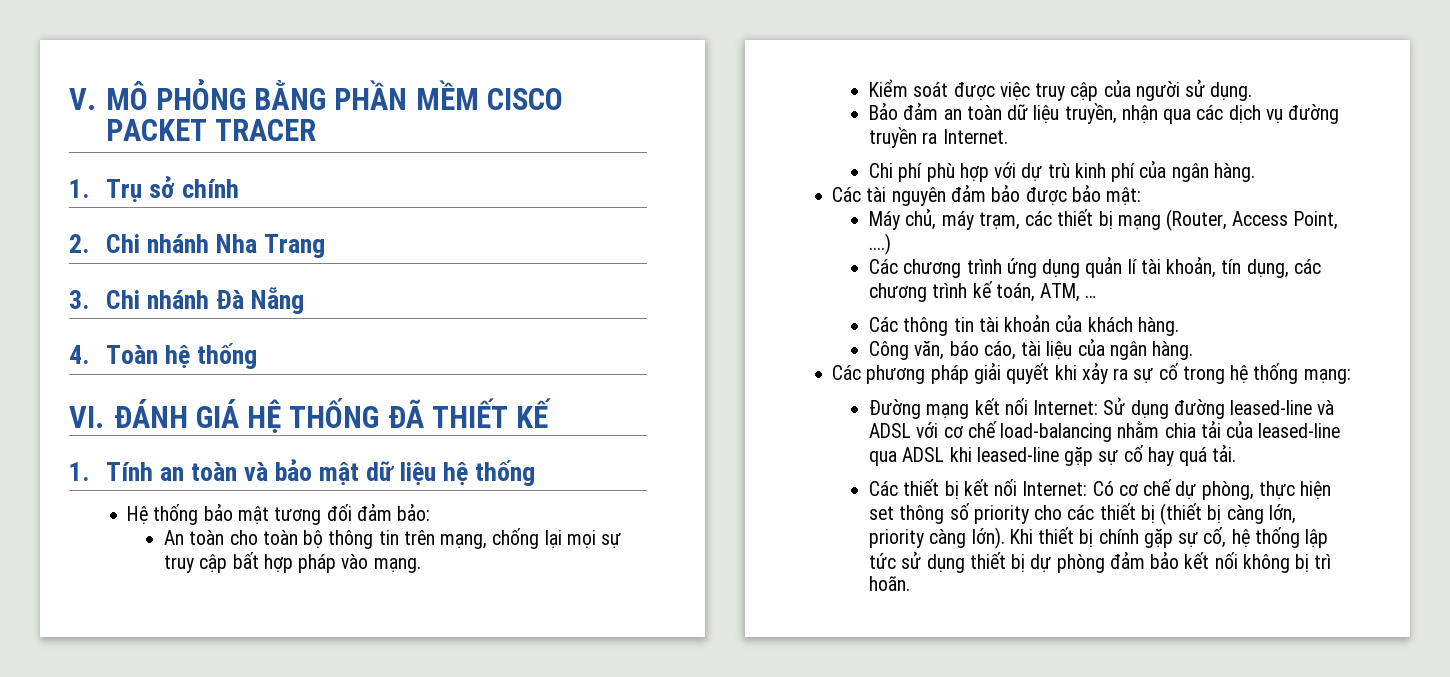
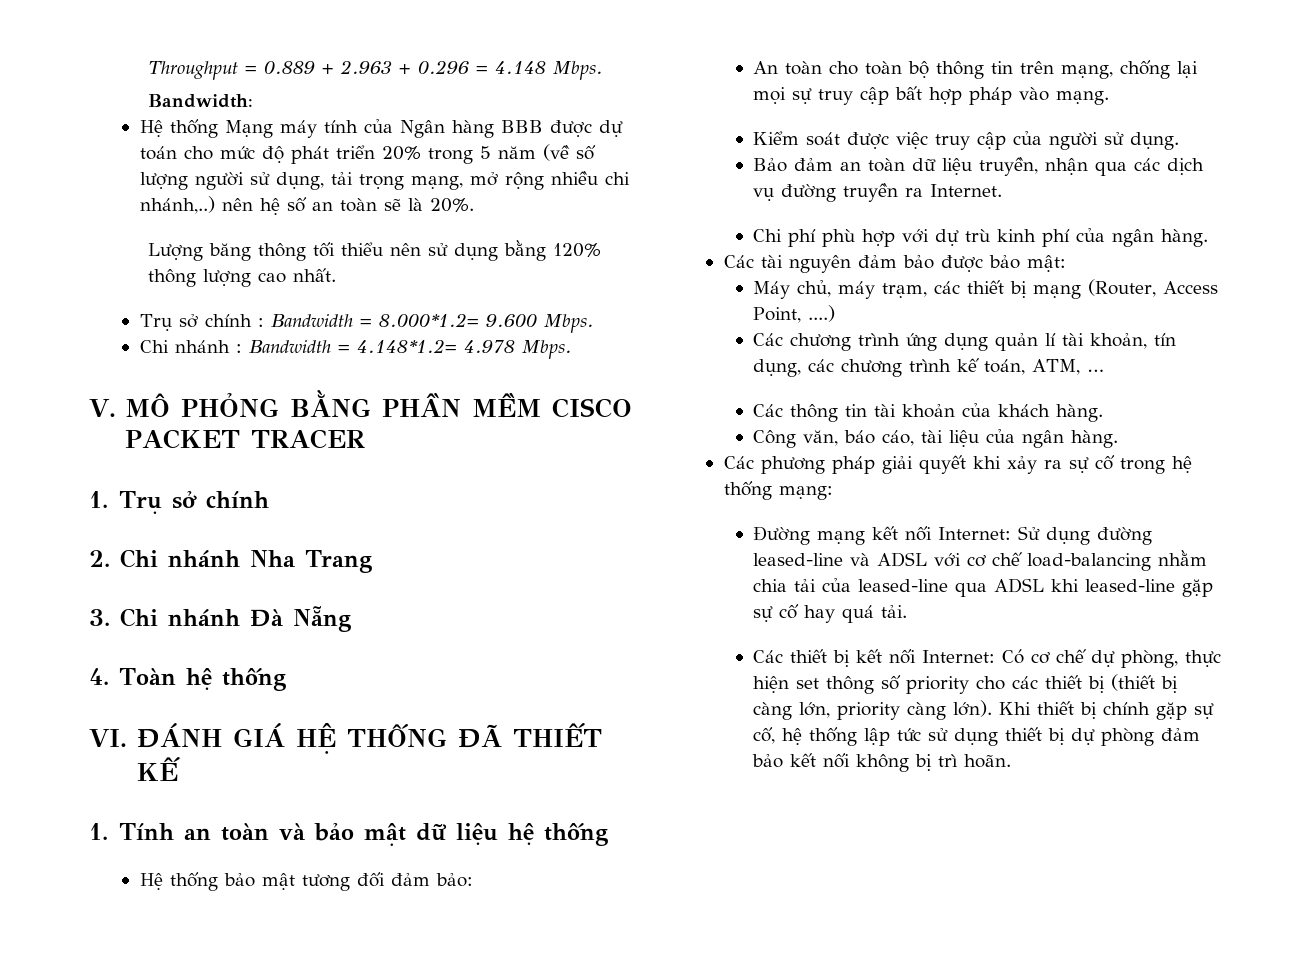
(69, 99) none -> [148,60,604,80] [148,94,254,108] [139,119,623,138] [139,144,596,164] [139,171,630,190] [139,196,474,216] [148,240,602,261] [148,268,337,287] [139,313,594,333] [139,339,572,359] Throughput = 0.889 + 2.963 + 0.296 = 4.148 Mbps. // Bandwidth: // Hệ thống Mạng máy tính của Ngân hàng BBB được dự toán cho mức độ phát triển 20% trong 5 năm (về số lượng người sử dụng, tải trọng mạng, mở rộng nhiều chi nhánh,..) nên hệ số an toàn sẽ là 20%. // Lượng băng thông tối thiểu nên sử dụng bằng 120% thông lượng cao nhất. // Trụ sở chính : Bandwidth = 8.000*1.2= 9.600 Mbps. // Chi nhánh : Bandwidth = 4.148*1.2= 4.978 Mbps. //

